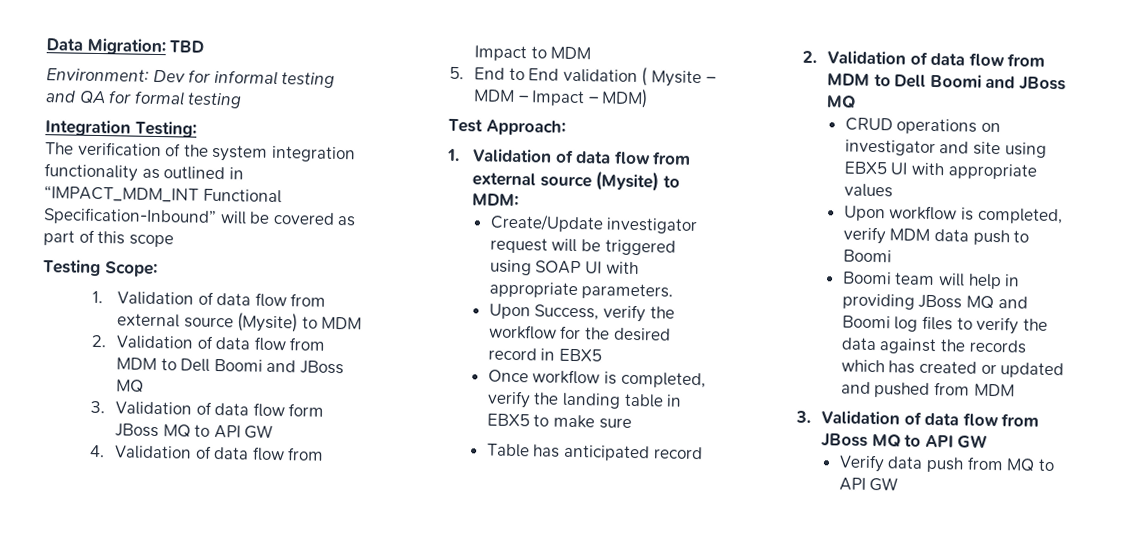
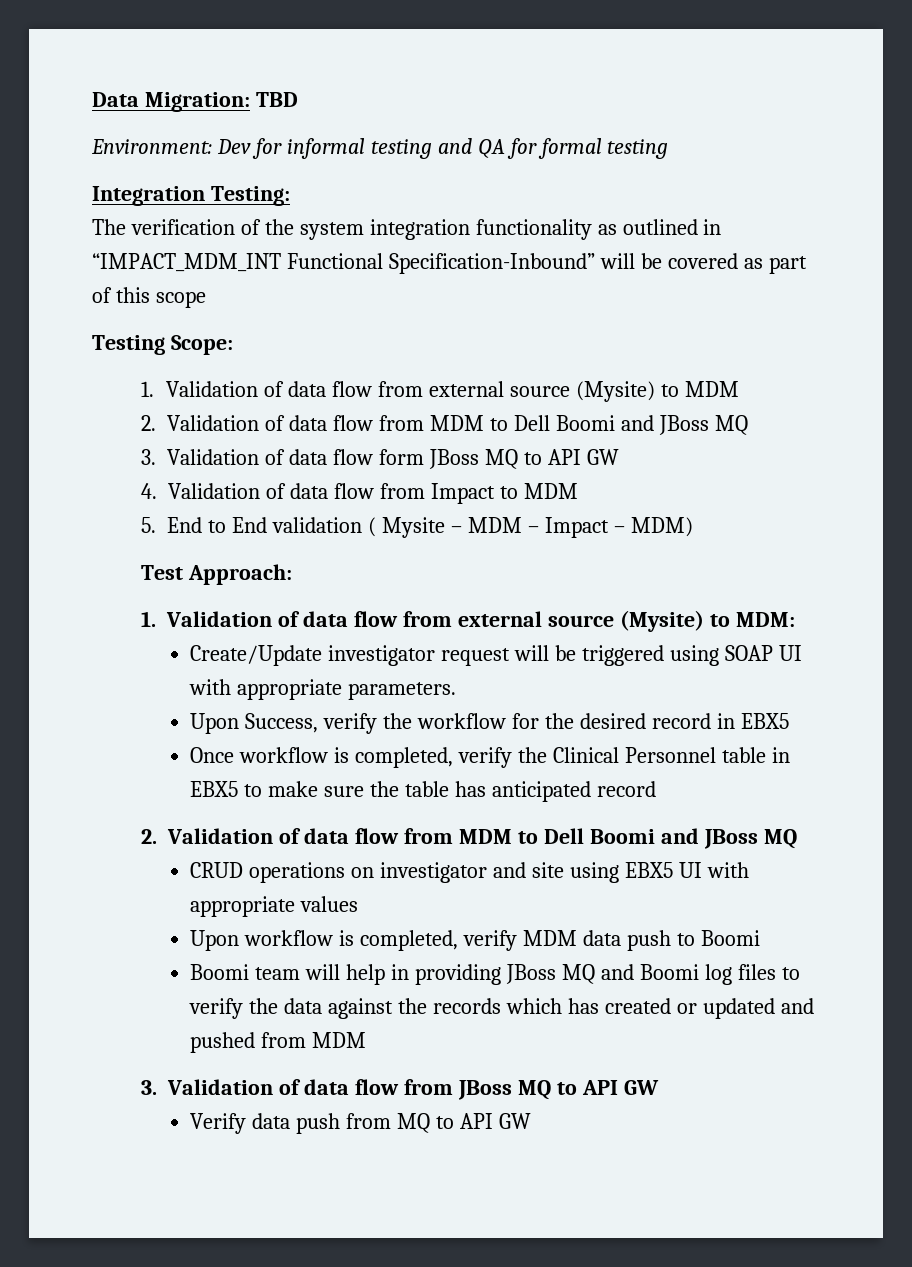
[561,392,621,409] landing -> [552,747,716,763] Clinical Personnel
[486,443,530,458] // Table -> [370,781,450,797] the table

